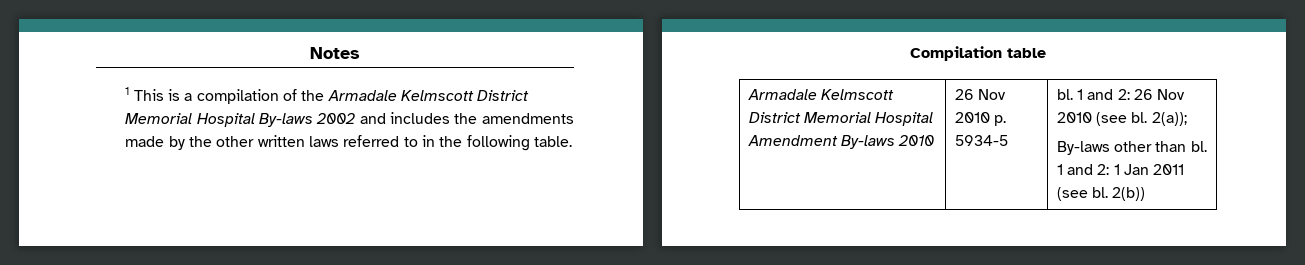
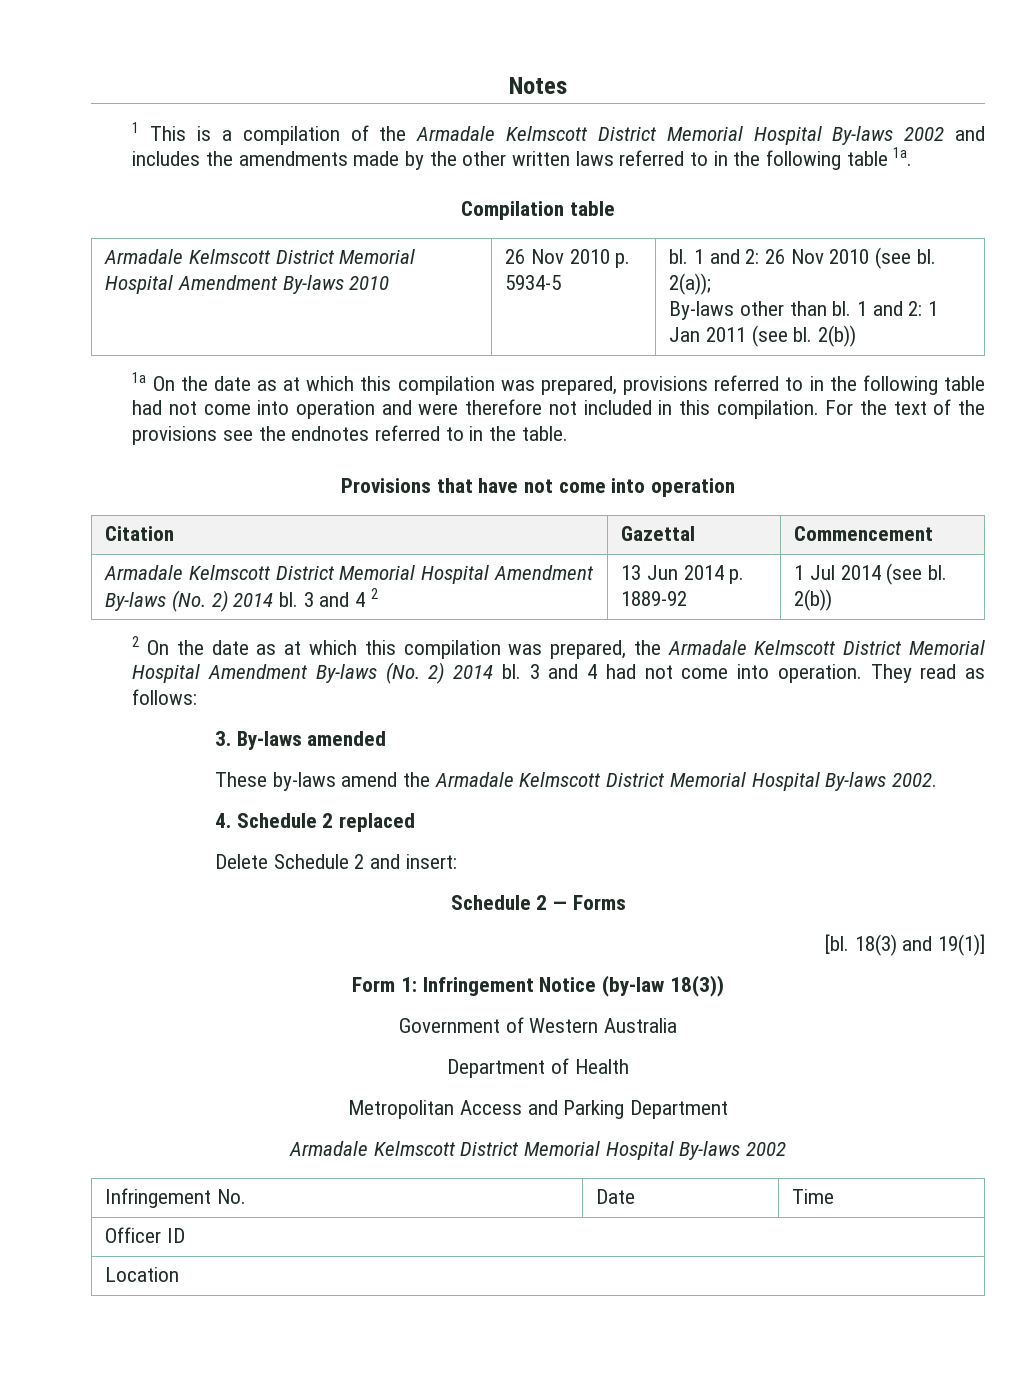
[533,136,572,147] table. -> [846,147,913,166] table 1a.
(1146, 194) none -> [132,372,985,395] [132,399,985,419] [132,425,568,445] [340,478,736,497] [105,526,175,541] [621,526,696,541] [794,526,934,541] [104,565,594,584] [105,588,378,612] [621,565,745,584] [621,591,688,606] [794,563,948,585] [794,589,833,611] [132,636,985,659] [132,662,986,684] [132,689,198,705] [215,731,387,750] [215,772,937,791] [215,813,416,832] [215,854,457,869] [450,895,626,910] [824,934,985,956] [352,975,724,997] [398,1017,678,1033] [447,1058,629,1078] [348,1100,728,1119] [288,1141,787,1160] [105,1188,247,1208] [596,1189,636,1204] [792,1189,835,1204] [105,1227,186,1243] [105,1267,180,1282] // 1a On the date as at which this compilation was prepared, provisions referred to in the following table had not come into operation and were therefore not included in this compilation. For the text of the provisions see the endnotes referred to in the table. // Provisions that have not come into operation // Citation | Gazettal | Commencement // Armadale Kelmscott District Memorial Hospital Amendment By-laws (No. 2) 2014 bl. 3 and 4 2 | 13 Jun 2014 p. 1889-92 | 1 Jul 2014 (see bl. 2(b)) // 2 On the date as at which this compilation was prepared, the Armadale Kelmscott District Memorial Hospital Amendment By-laws (No. 2) 2014 bl. 3 and 4 had not come into operation. They read as follows: // 3. By-laws amended // These by-laws amend the Armadale Kelmscott District Memorial Hospital By-laws 2002. // 4. Schedule 2 replaced // Delete Schedule 2 and insert: // Schedule 2 — Forms // [bl. 18(3) and 19(1)] // Form 1: Infringement Notice (by-law 18(3)) // Government of Western Australia // Department of Health // Metropolitan Access and Parking Department // Armadale Kelmscott District Memorial Hospital By-laws 2002 // Infringement No. | Date | Time // Officer ID // Location

